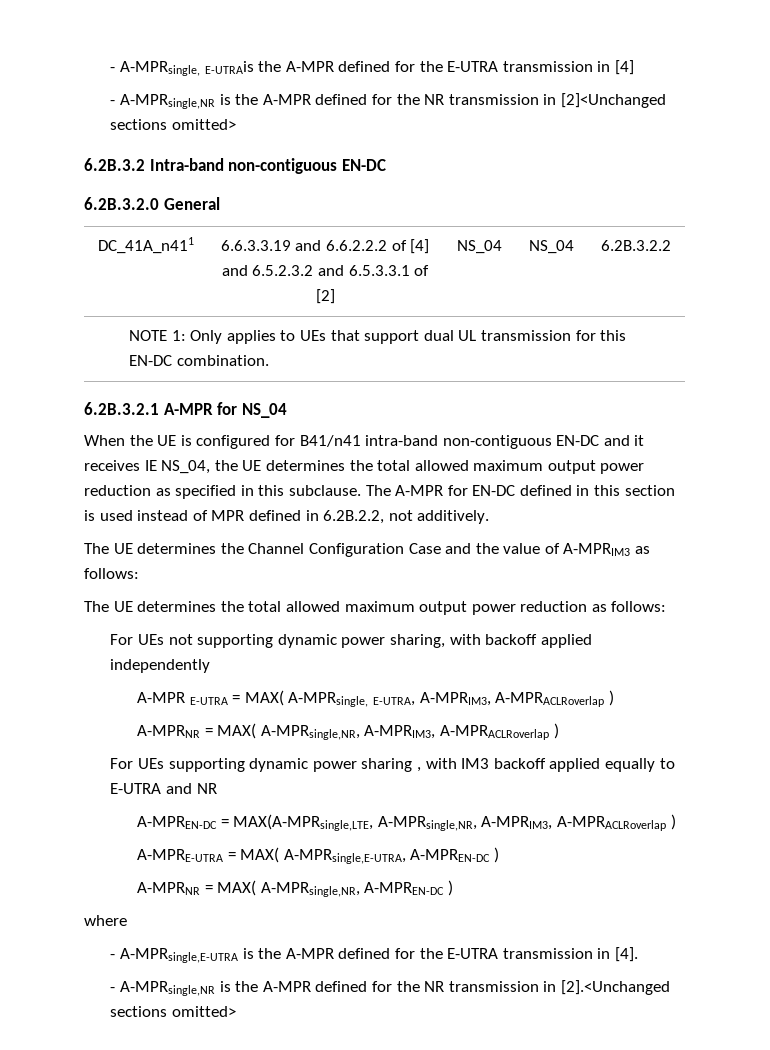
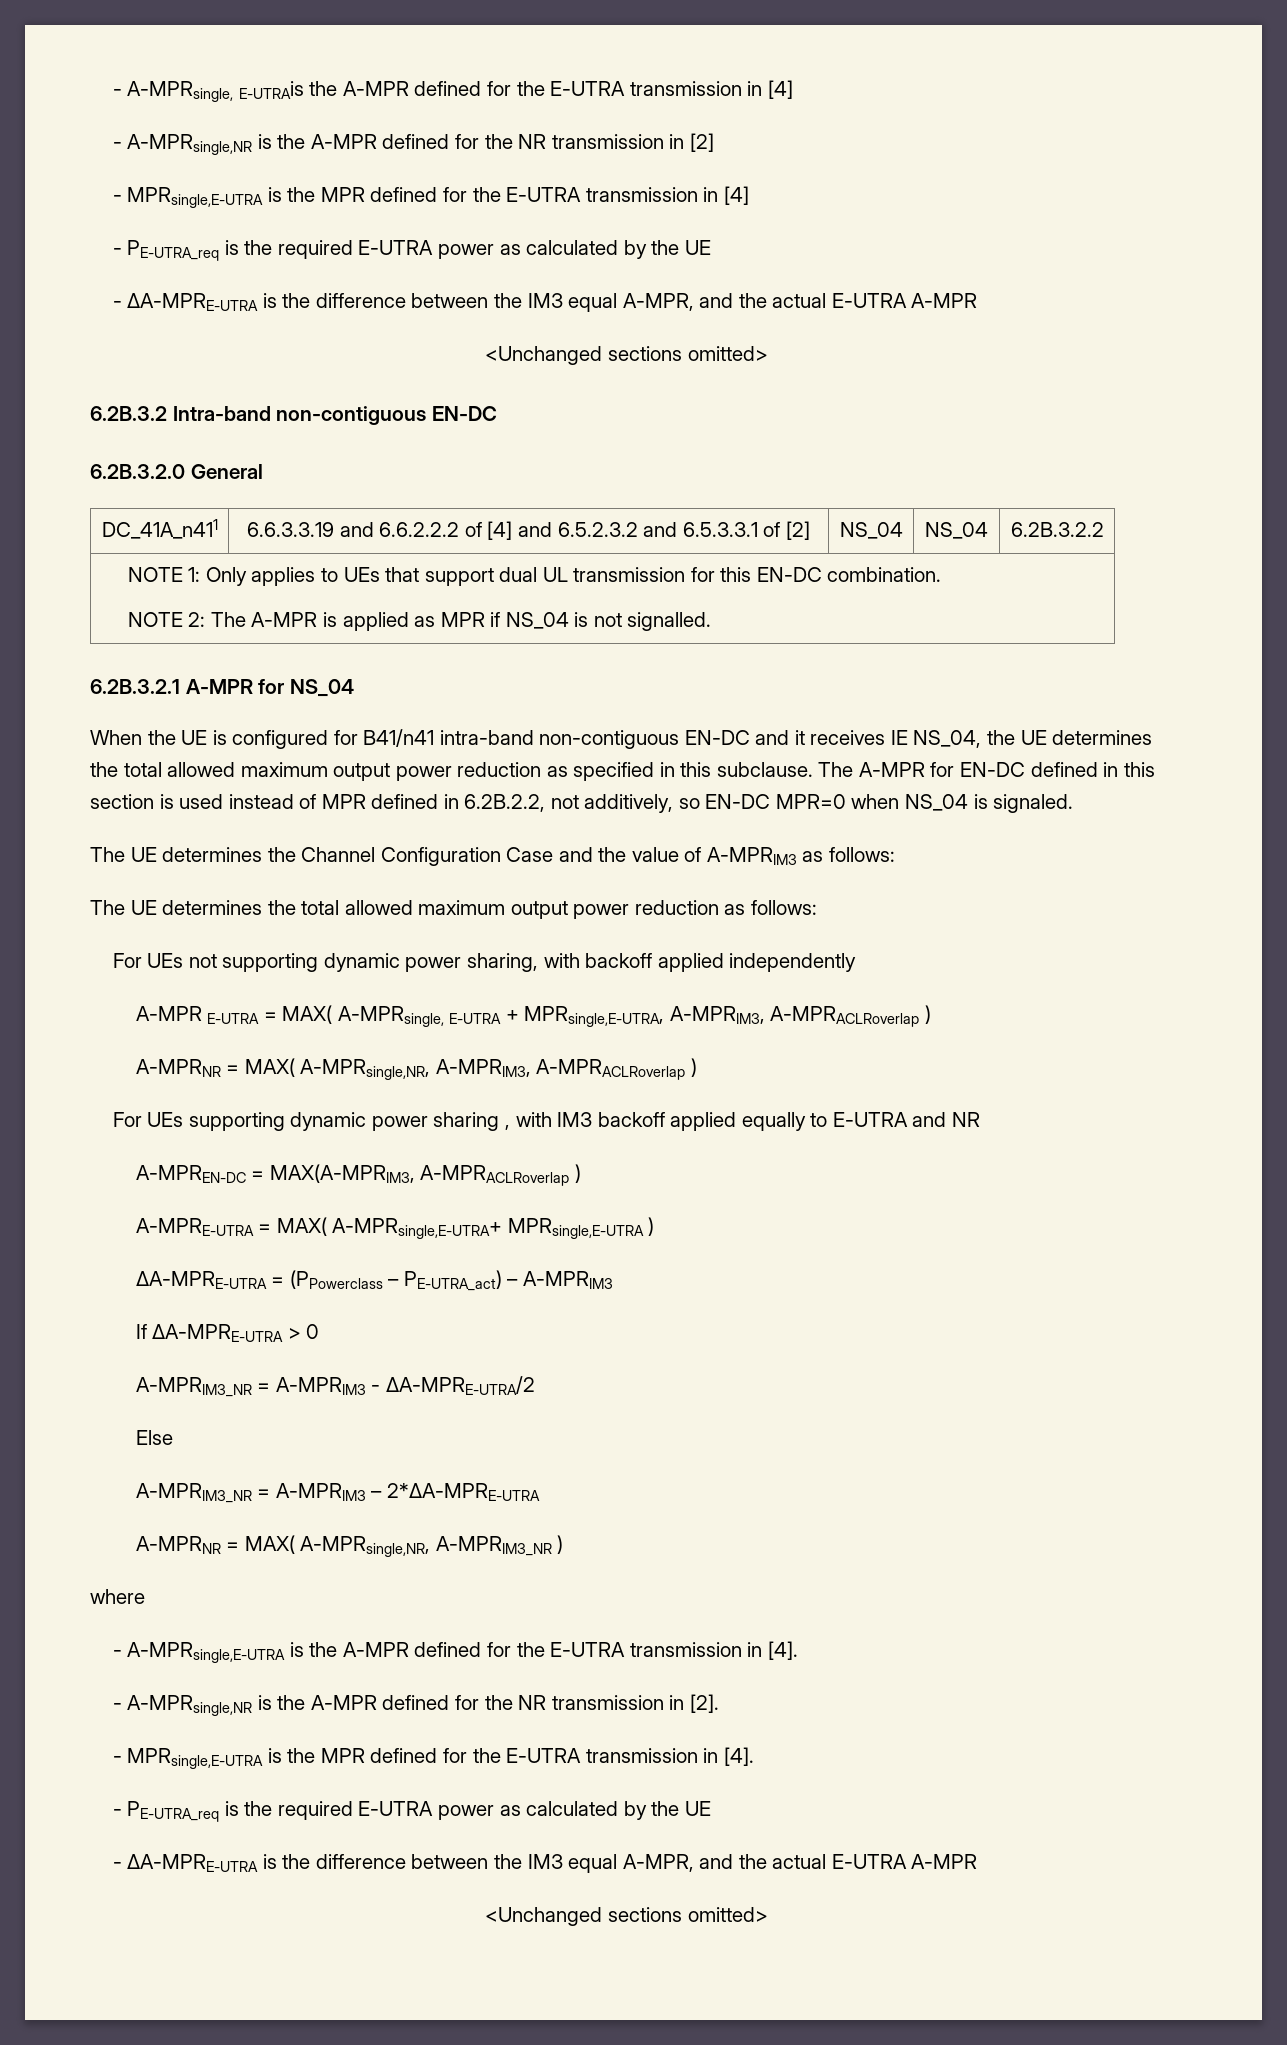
[560,93,666,108] [2]<Unchanged -> [689,133,714,152] [112,186,749,208] [112,240,711,261] [112,293,978,312] [485,346,603,365] [2] // - MPRsingle,E-UTRA is the MPR defined for the E-UTRA transmission in [4] // - PE-UTRA_req is the required E-UTRA power as calculated by the UE // - ΔA-MPRE-UTRA is the difference between the IM3 equal A-MPR, and the actual E-UTRA A-MPR // <Unchanged
(269, 360) none -> [127,612,712,631] // NOTE 2: The A-MPR is applied as MPR if NS_04 is not signalled.
[417,510,490,524] additively. -> [584,794,1074,813] additively, so EN-DC MPR=0 when NS_04 is signaled.
[372,697,415,706] E-UTRA, -> [449,1006,665,1027] E-UTRA + MPRsingle,E-UTRA,
[233,814,553,831] MAX(A-MPRsingle,LTE, A-MPRsingle,NR, A-MPRIM3, -> [269,1164,415,1183] MAX(A-MPRIM3,
[283,847,499,864] [136,880,445,897] A-MPRsingle,E-UTRA, A-MPREN-DC ) // A-MPRNR = MAX( A-MPRsingle,NR, A-MPREN-DC -> [332,1217,655,1239] [135,1270,613,1291] [135,1324,320,1342] [135,1376,535,1397] [135,1430,173,1445] [135,1483,540,1503] [135,1535,552,1557] A-MPRsingle,E-UTRA+ MPRsingle,E-UTRA ) // ΔA-MPRE-UTRA = (PPowerclass – PE-UTRA_act) – A-MPRIM3 // If ΔA-MPRE-UTRA > 0 // A-MPRIM3_NR = A-MPRIM3 - ΔA-MPRE-UTRA/2 // Else // A-MPRIM3_NR = A-MPRIM3 – 2*ΔA-MPRE-UTRA // A-MPRNR = MAX( A-MPRsingle,NR, A-MPRIM3_NR
[560,980,670,995] [2].<Unchanged -> [689,1694,719,1713] [112,1747,754,1769] [112,1801,711,1822] [112,1854,978,1873] [485,1907,603,1926] [2]. // - MPRsingle,E-UTRA is the MPR defined for the E-UTRA transmission in [4]. // - PE-UTRA_req is the required E-UTRA power as calculated by the UE // - ΔA-MPRE-UTRA is the difference between the IM3 equal A-MPR, and the actual E-UTRA A-MPR // <Unchanged

